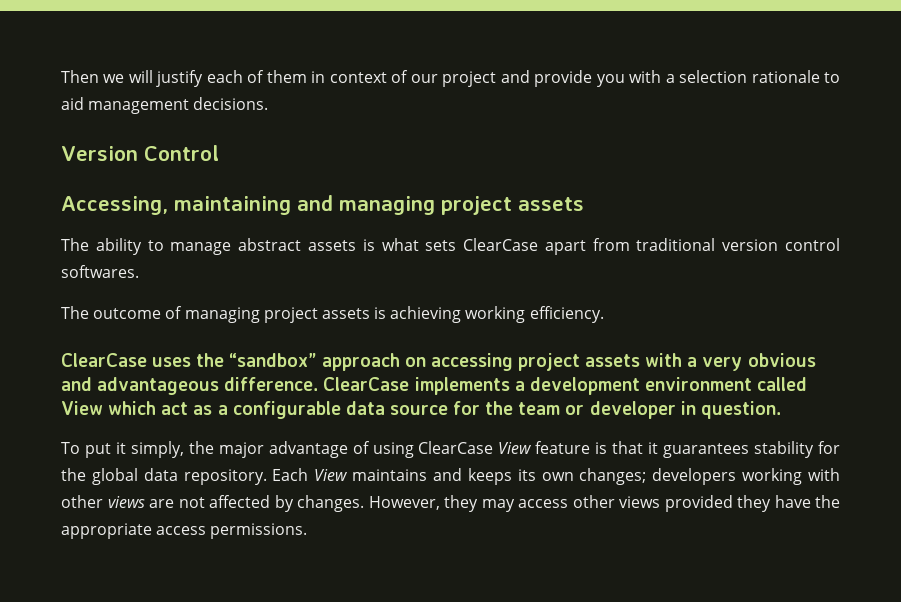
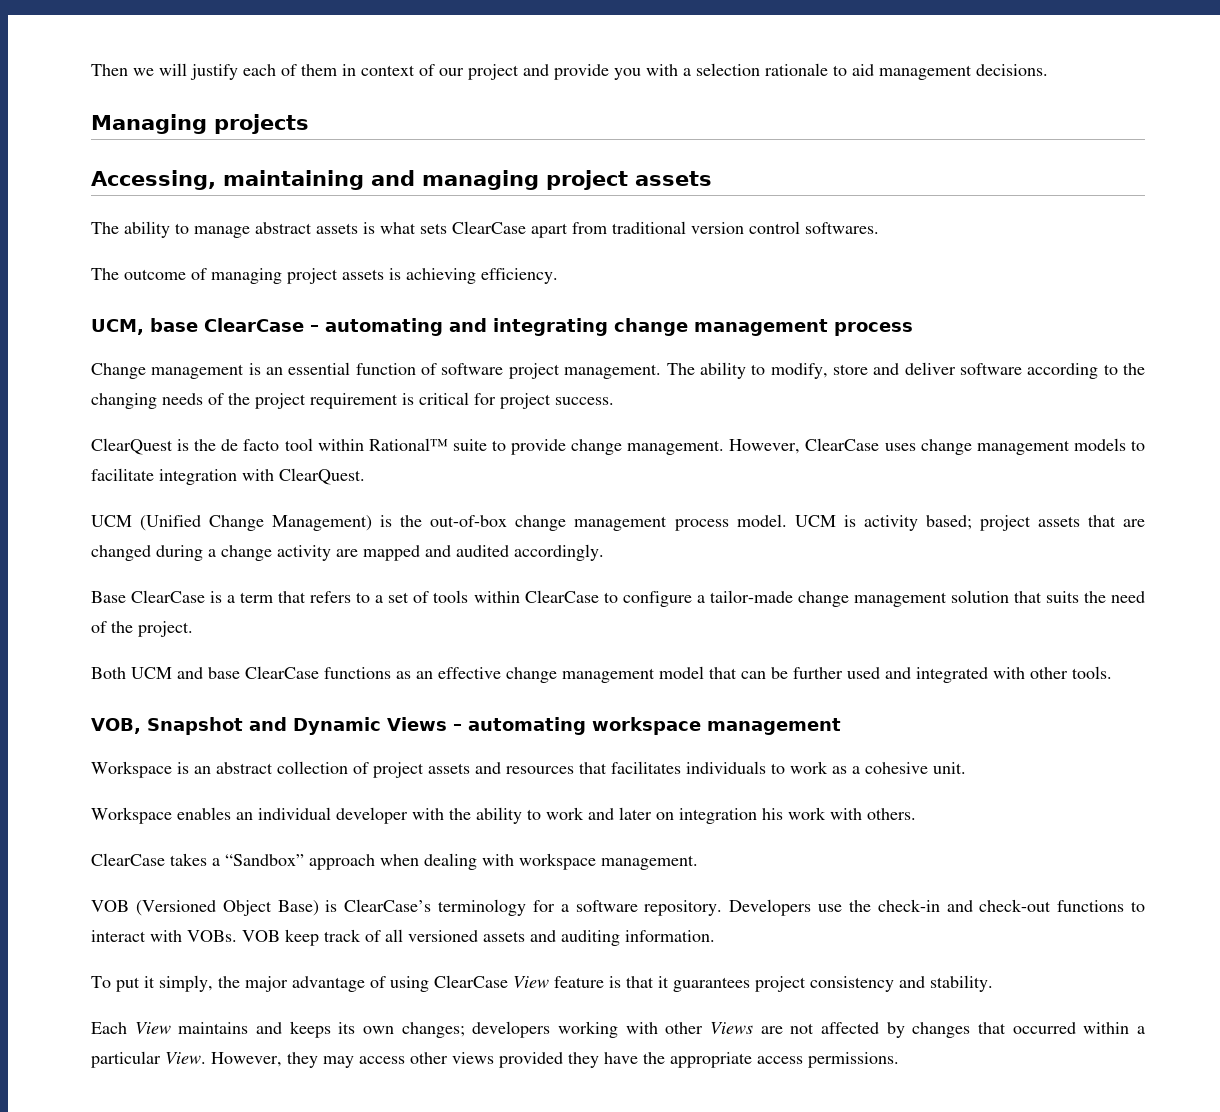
[61,145,219,161] Version Control -> [91,114,309,134] Managing projects
[465,306,526,323] working -> (476, 276) none
[61,353,816,371] [61,377,808,395] [61,401,781,419] ClearCase uses the “sandbox” approach on accessing project assets with a very obvious and advantageous difference. ClearCase implements a development environment called View which act as a configurable data source for the team or developer in question. -> [91,318,913,336] [91,362,1146,379] [91,392,614,409] [91,438,1145,455] [91,468,365,485] [91,514,1145,531] [91,544,604,561] [91,590,1145,607] [91,621,193,637] [91,666,1112,683] [91,717,841,735] [91,761,966,778] [91,807,916,824] [91,853,698,870] [91,899,1146,916] [91,929,715,946] UCM, base ClearCase – automating and integrating change management process // Change management is an essential function of software project management. The ability to modify, store and deliver software according to the changing needs of the project requirement is critical for project success. // ClearQuest is the de facto tool within Rational™ suite to provide change management. However, ClearCase uses change management models to facilitate integration with ClearQuest. // UCM (Unified Change Management) is the out-of-box change management process model. UCM is activity based; project assets that are changed during a change activity are mapped and audited accordingly. // Base ClearCase is a term that refers to a set of tools within ClearCase to configure a tailor-made change management solution that suits the need of the project. // Both UCM and base ClearCase functions as an effective change management model that can be further used and integrated with other tools. // VOB, Snapshot and Dynamic Views – automating workspace management // Workspace is an abstract collection of project assets and resources that facilitates individuals to work as a cohesive unit. // Workspace enables an individual developer with the ability to work and later on integration his work with others. // ClearCase takes a “Sandbox” approach when dealing with workspace management. // VOB (Versioned Object Base) is ClearCase’s terminology for a software repository. Developers use the check-in and check-out functions to interact with VOBs. VOB keep track of all versioned assets and auditing information.
[754,441,840,458] [61,468,267,485] stability for the global data repository. -> [755,975,993,992] project consistency and stability. //
[107,496,145,508] views -> [709,1022,753,1034] Views
[297,495,364,512] changes. -> [912,1022,1145,1038] [91,1051,206,1068] changes that occurred within a particular View.

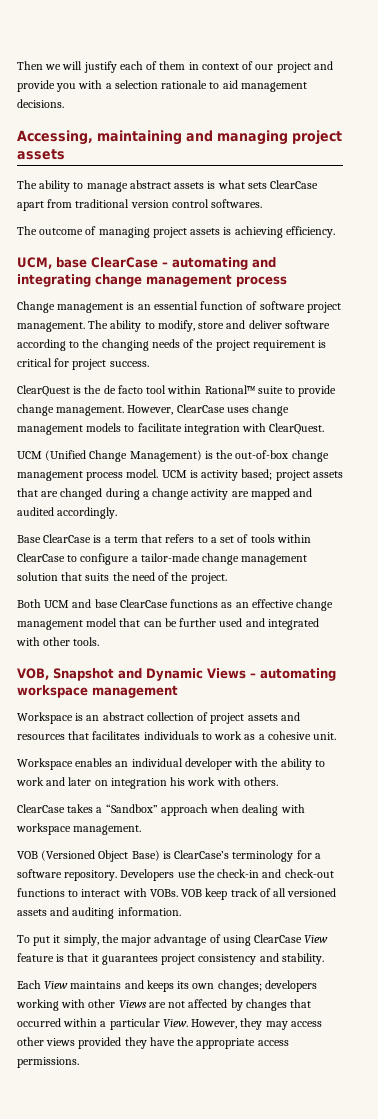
[91,114,309,134] // Managing projects -> (64, 103) none

